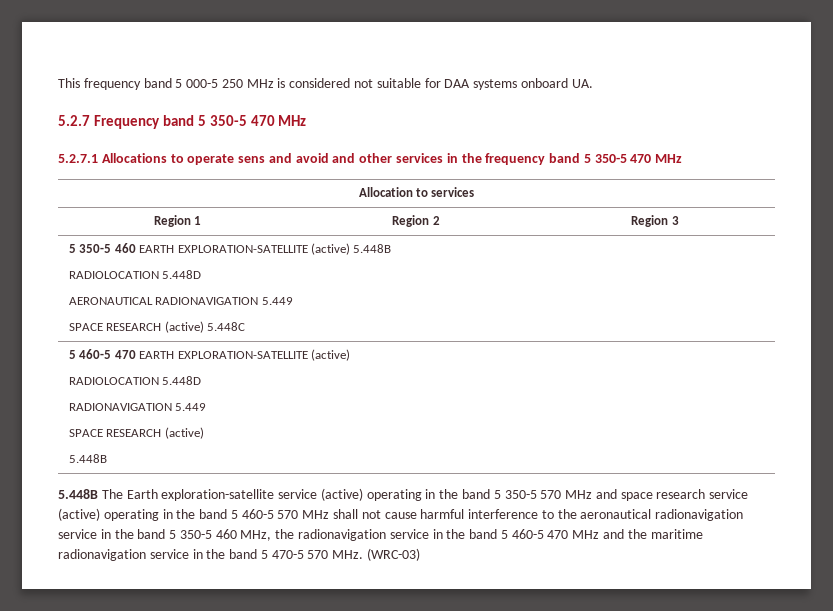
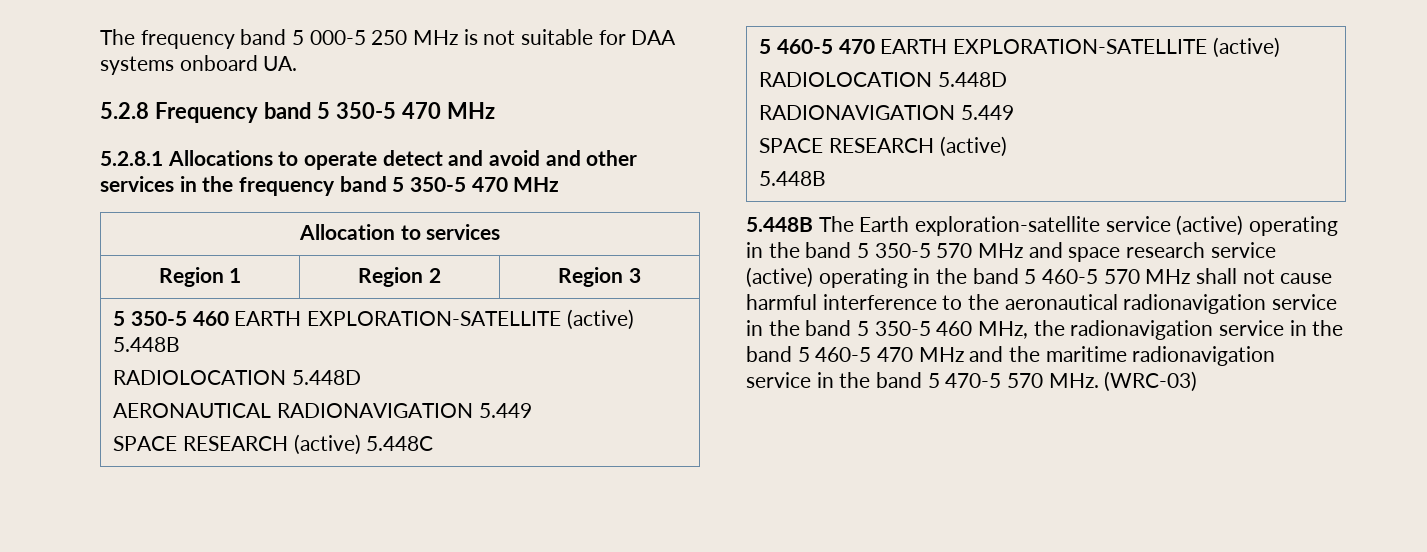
[58,78,80,88] This -> [100,29,135,45] The
[289,78,351,88] considered -> (478, 37) none
[58,115,90,126] 5.2.7 -> [100,102,149,119] 5.2.8
[58,154,98,163] 5.2.7.1 -> [100,151,163,166] 5.2.8.1
[238,156,266,163] sens -> [382,150,443,166] detect

